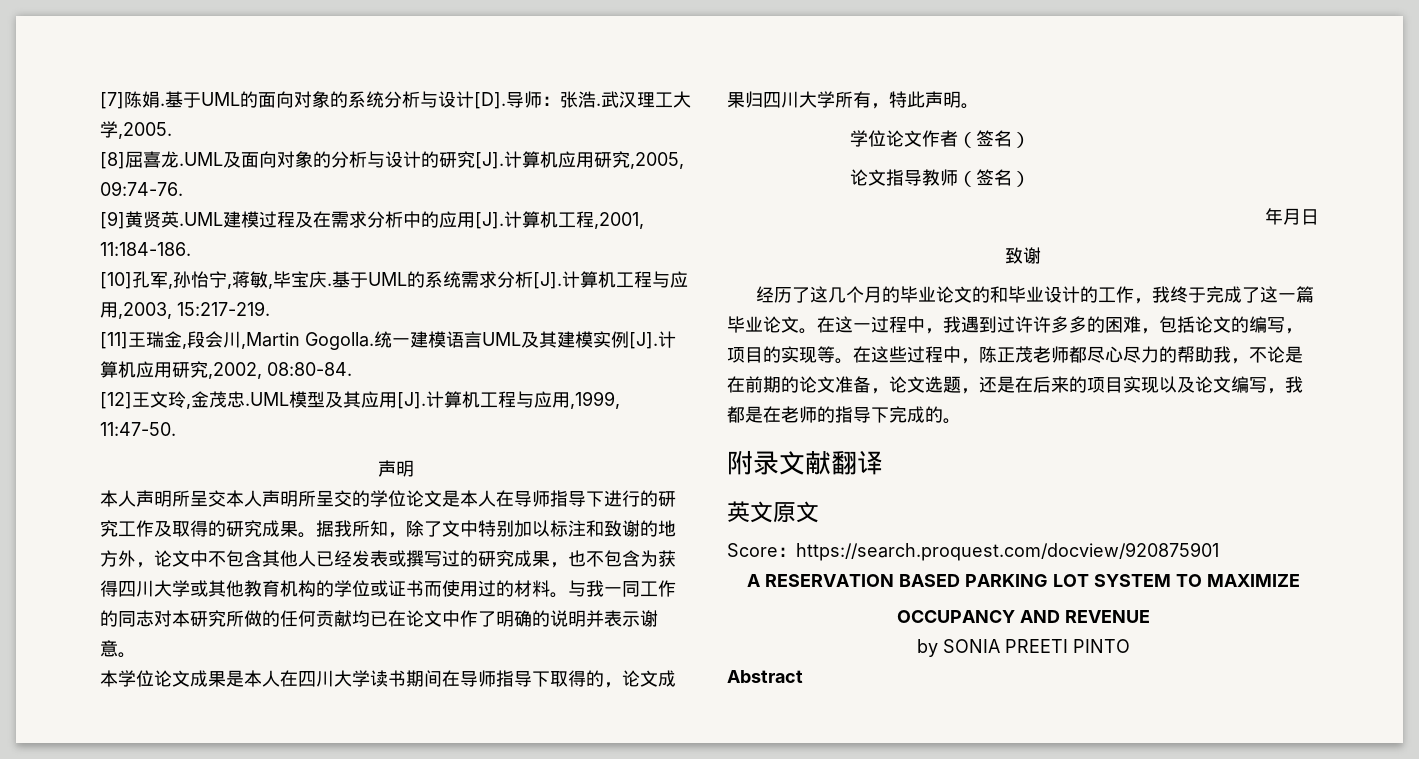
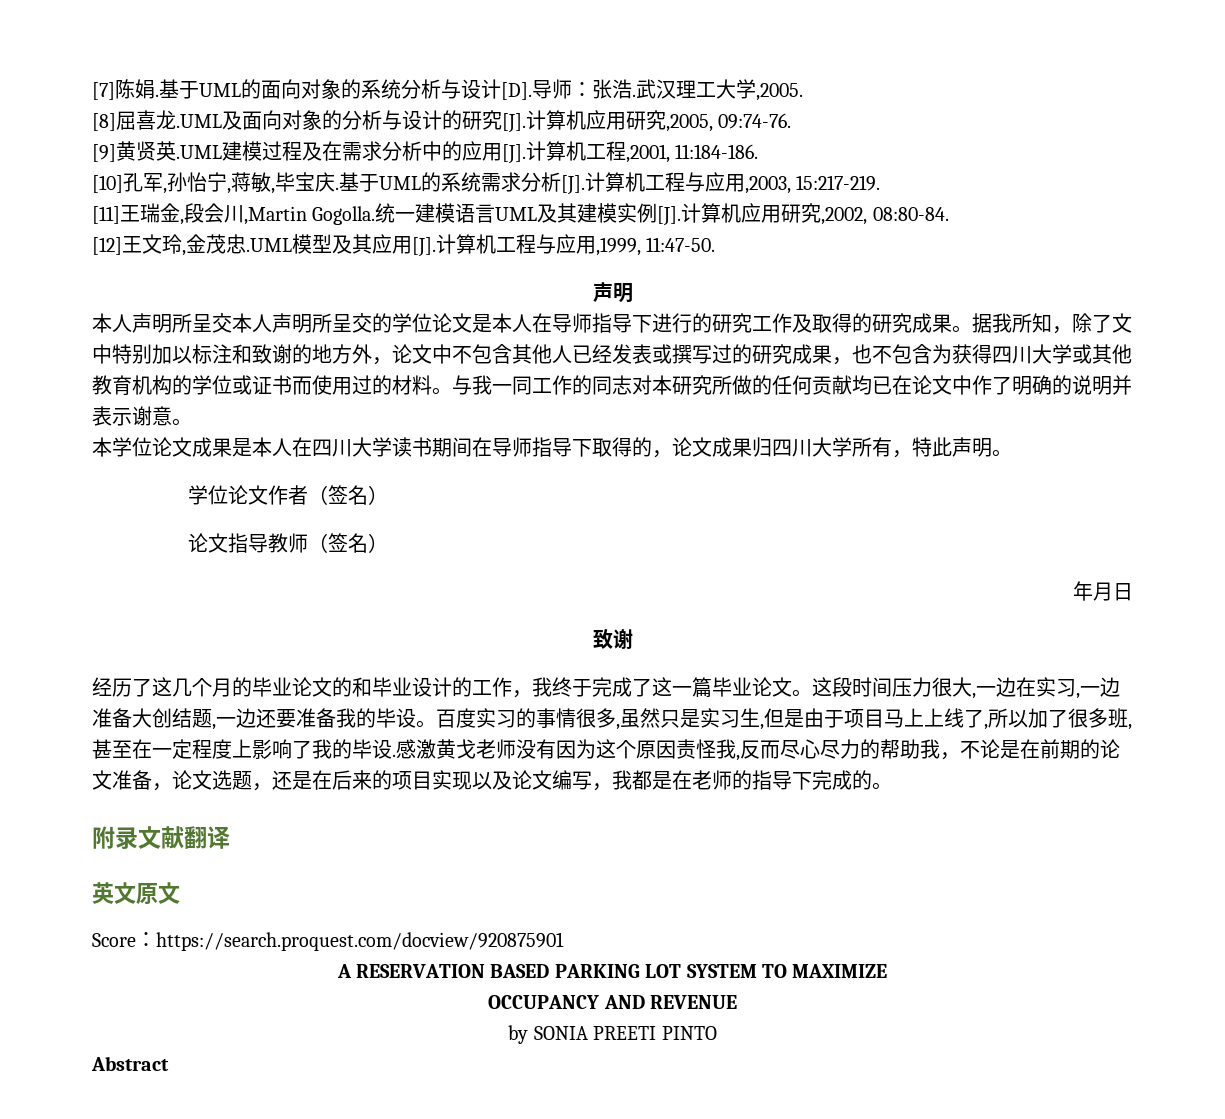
[817,316,1303,334] [727,346,1087,364] 在这一过程中，我遇到过许许多多的困难，包括论文的编写，项目的实现等。在这些过程中，陈正茂老师都 -> [812,677,1120,699] [92,708,1132,730] [92,739,780,761] 这段时间压力很大,一边在实习,一边准备大创结题,一边还要准备我的毕设。百度实习的事情很多,虽然只是实习生,但是由于项目马上上线了,所以加了很多班,甚至在一定程度上影响了我的毕设.感激黄戈老师没有因为这个原因责怪我,反而

